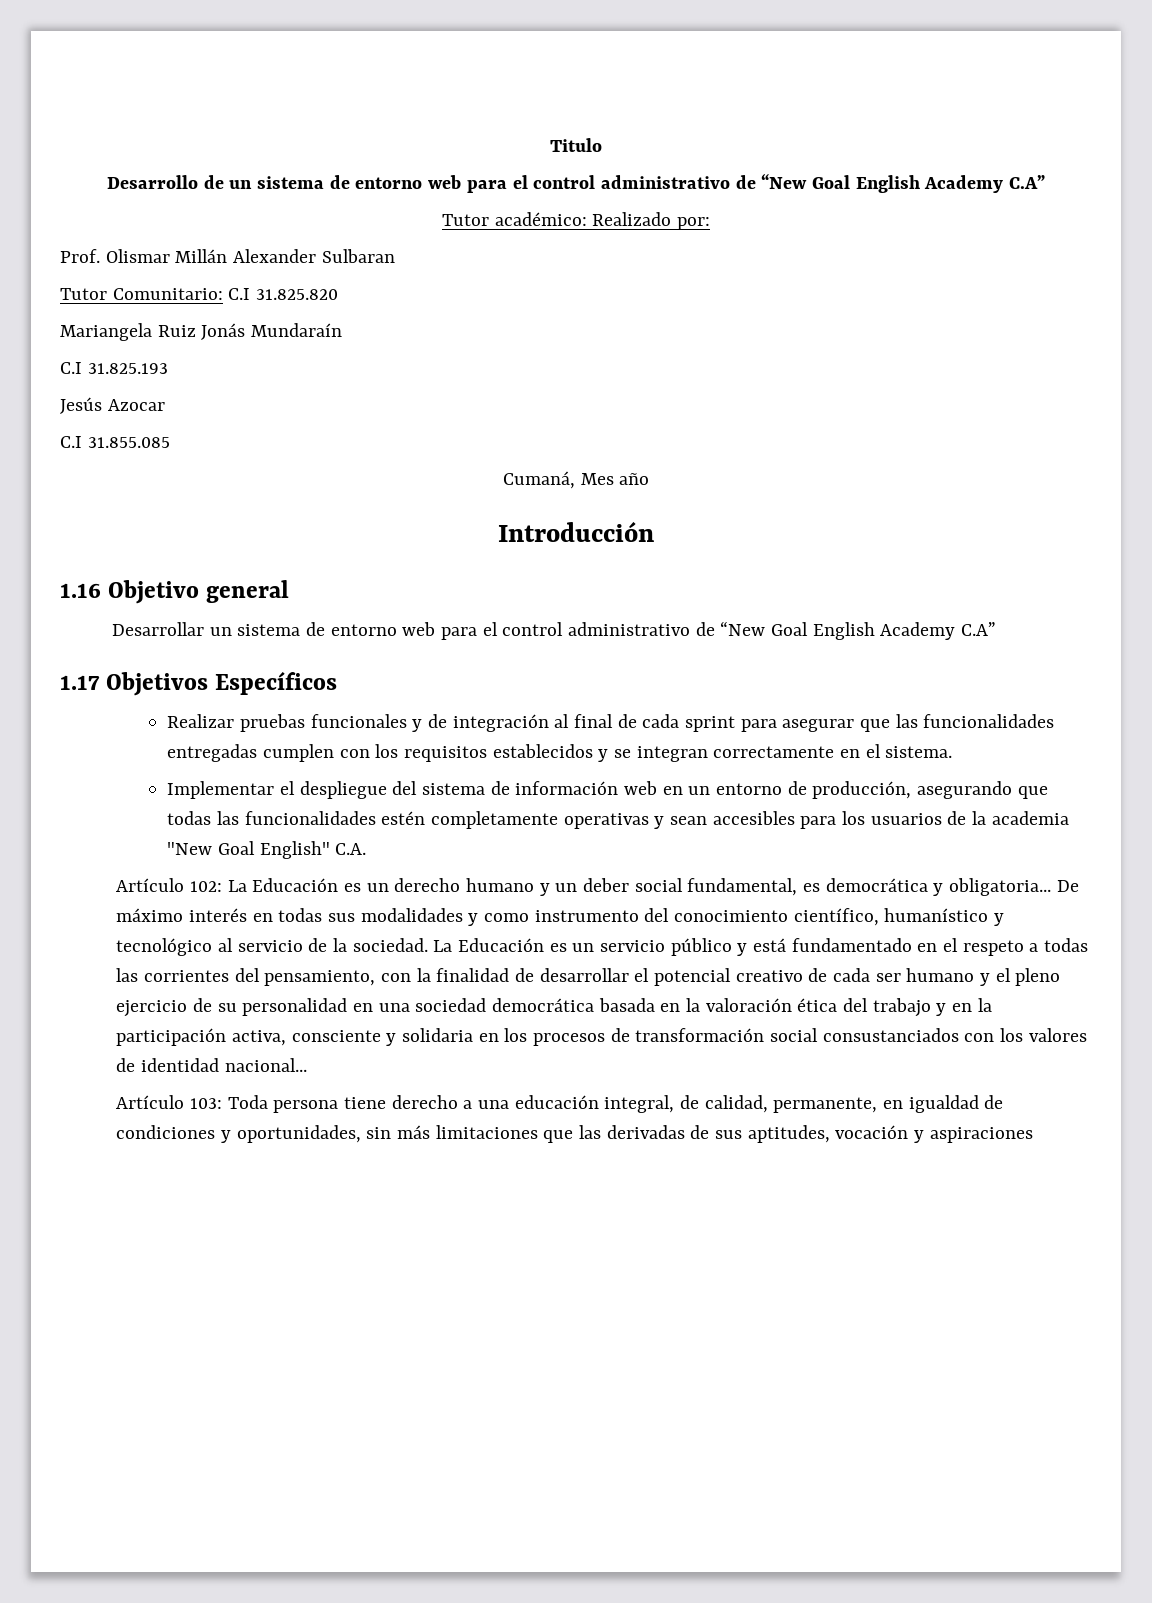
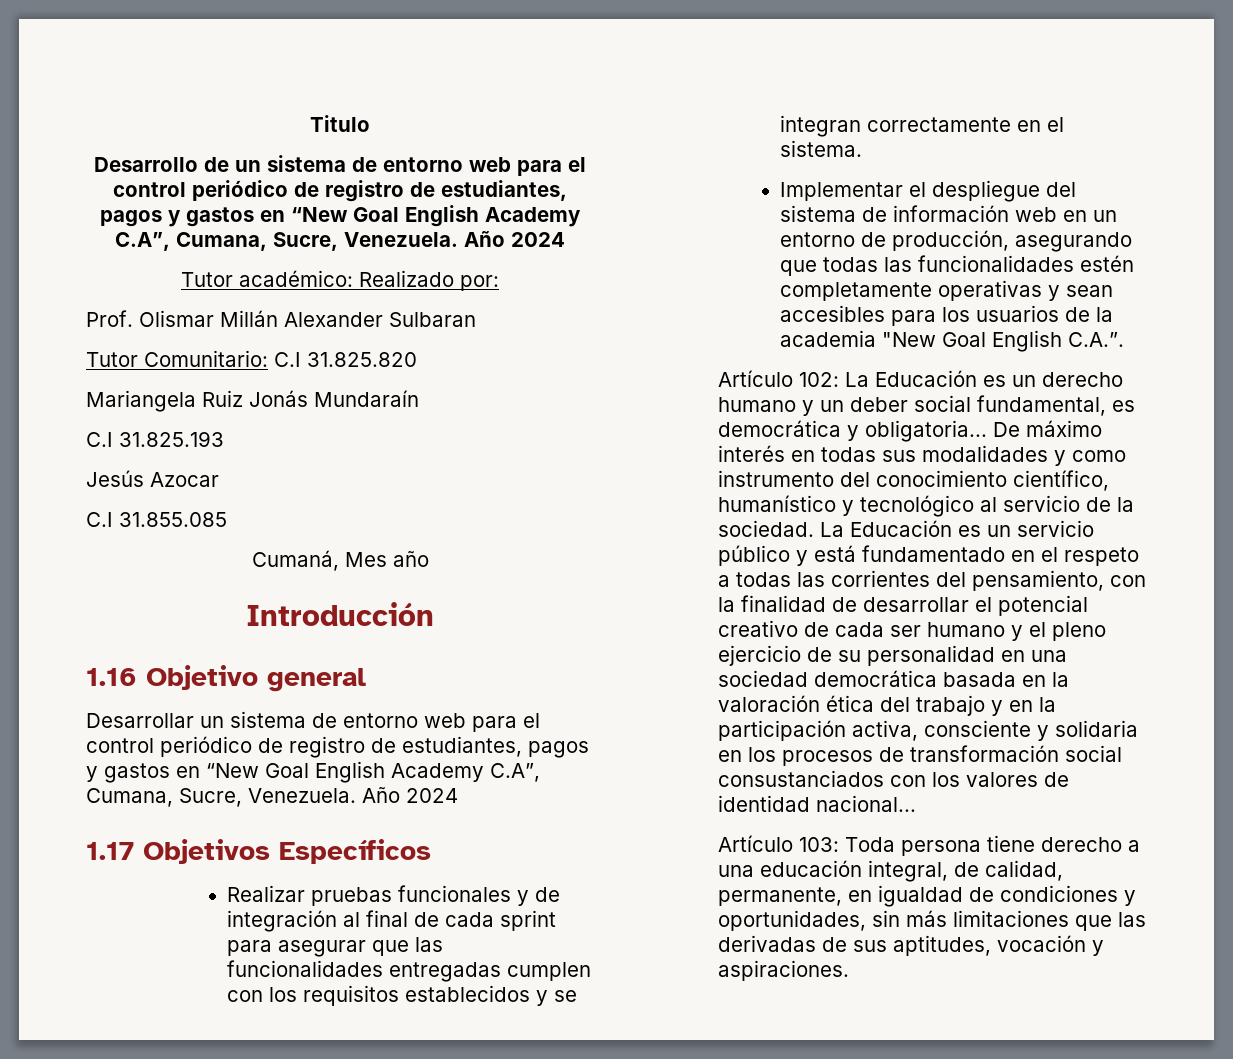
[600,174,1045,193] administrativo de “New Goal English Academy C.A” -> [192,180,567,202] [100,205,581,227] [115,231,565,251] periódico de registro de estudiantes, pagos y gastos en “New Goal English Academy C.A”, Cumana, Sucre, Venezuela. Año 2024
[567,621,996,640] administrativo de “New Goal English Academy C.A” -> [160,736,589,758] [86,761,540,783] [86,787,458,807] periódico de registro de estudiantes, pagos y gastos en “New Goal English Academy C.A”, Cumana, Sucre, Venezuela. Año 2024
[259,841,367,859] English" C.A. -> [992,330,1125,352] English C.A.”.
[929,1127,1033,1143] aspiraciones -> [718,960,850,981] aspiraciones.

